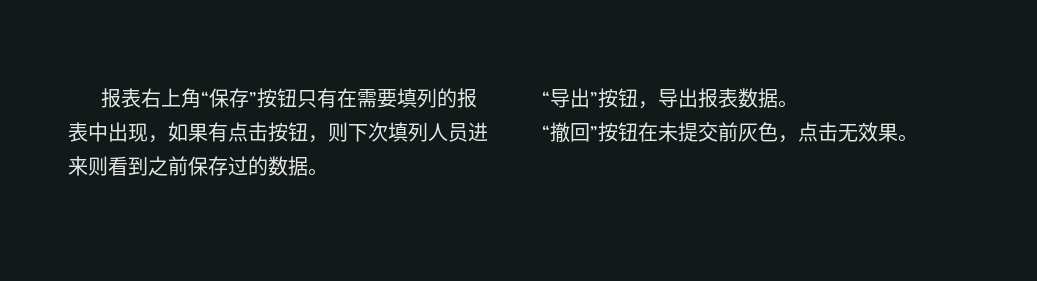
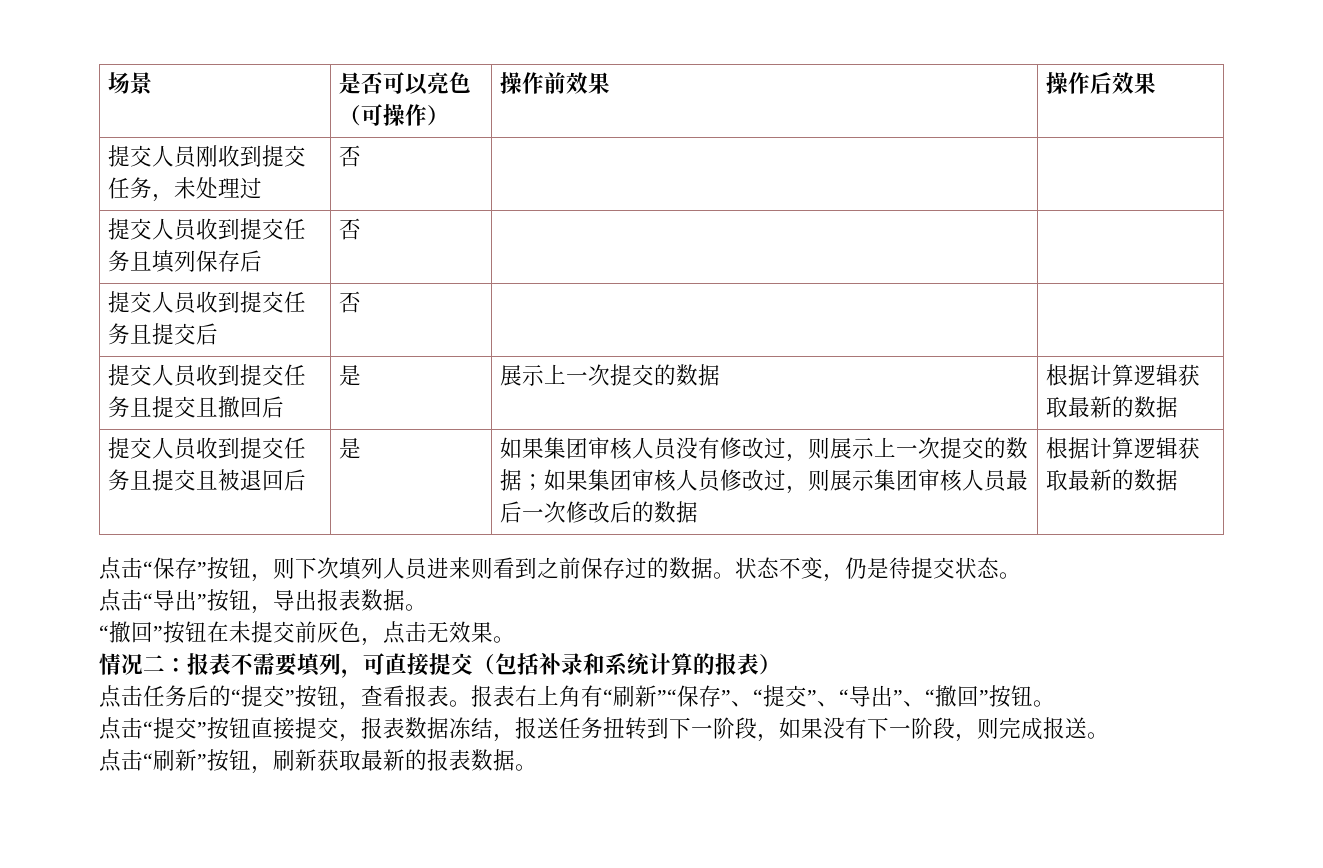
[100,88,477,108] [68,122,268,143] 报表右上角“保存”按钮只有在需要填列的报表中出现，如果有点击 -> [108,72,153,95] [339,72,472,95] [339,104,450,126] [500,72,611,94] [1046,72,1157,94] [108,145,307,168] [108,177,263,202] [339,145,362,167] [108,218,307,241] [108,250,263,273] [339,218,362,240] [108,291,307,314] [108,323,219,345] [339,291,362,313] [108,364,307,387] [108,396,285,418] [339,364,362,386] [500,364,721,386] [1046,364,1201,386] [1046,396,1179,418] [108,437,307,460] [108,469,307,491] [339,437,362,459] [500,437,1029,462] [500,469,1029,494] [500,501,699,523] [1046,437,1201,459] [1046,469,1179,491] [99,557,207,580] 场景 | 是否可以亮色（可操作） | 操作前效果 | 操作后效果 // 提交人员刚收到提交任务，未处理过 | 否 | | // 提交人员收到提交任务且填列保存后 | 否 | | // 提交人员收到提交任务且提交后 | 否 | | // 提交人员收到提交任务且提交且撤回后 | 是 | 展示上一次提交的数据 | 根据计算逻辑获取最新的数据 // 提交人员收到提交任务且提交且被退回后 | 是 | 如果集团审核人员没有修改过，则展示上一次提交的数据；如果集团审核人员修改过，则展示集团审核人员最后一次修改后的数据 | 根据计算逻辑获取最新的数据 // 点击“保存”
(328, 172) // -> [735,557,1021,582] [99,589,143,612] 状态不变，仍是待提交状态。 // 点击
(918, 138) none -> [99,652,781,678] [99,685,1055,710] [99,717,1109,742] [99,749,537,774] // 情况二：报表不需要填列，可直接提交（包括补录和系统计算的报表） // 点击任务后的“提交”按钮，查看报表。报表右上角有“刷新”“保存”、“提交”、“导出”、“撤回”按钮。 // 点击“提交”按钮直接提交，报表数据冻结，报送任务扭转到下一阶段，如果没有下一阶段，则完成报送。 // 点击“刷新”按钮，刷新获取最新的报表数据。

